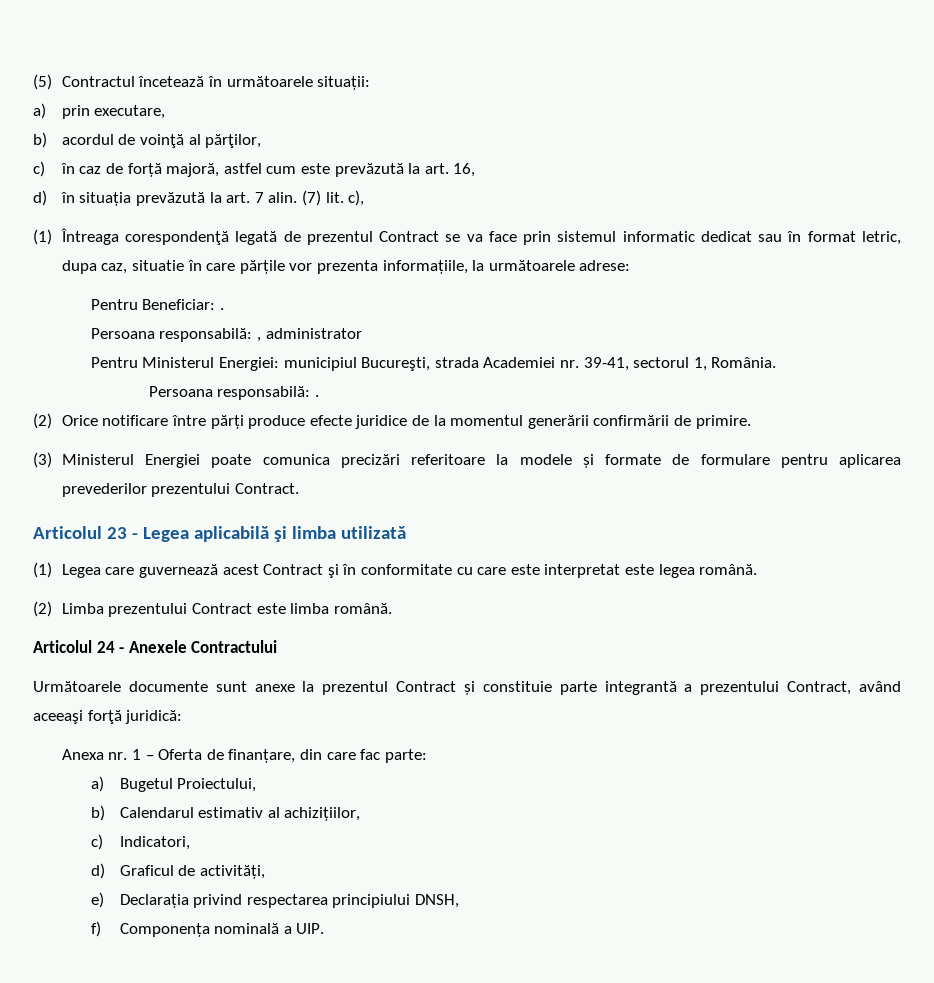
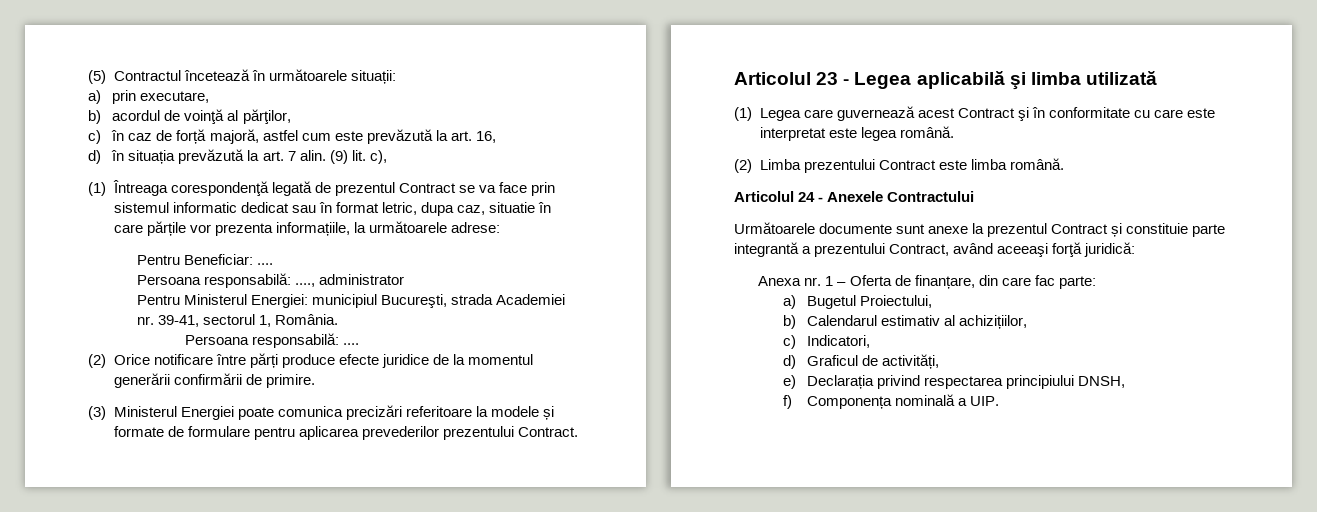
[302,190,322,206] (7) -> [329,150,348,164] (9)
[219,308,224,310] [90,328,261,342] . // Persoana responsabilă: , -> [256,263,273,265] [136,273,315,288] .... // Persoana responsabilă: ....,
[314,395,319,397] . -> [343,343,360,345] ....

